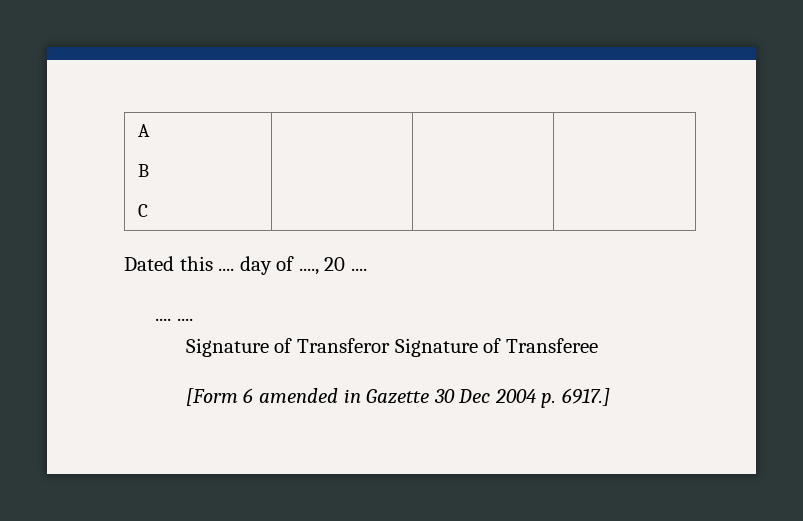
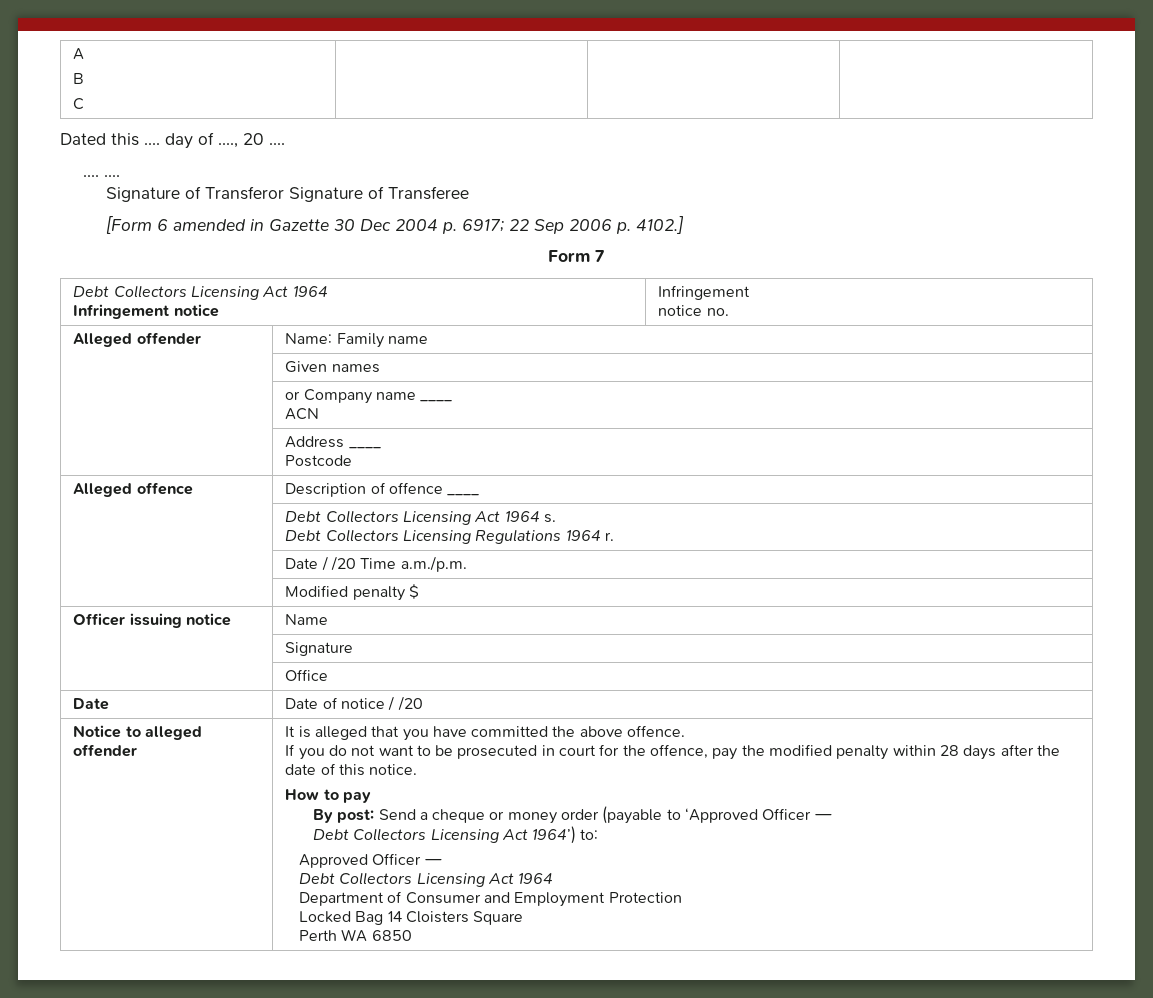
[561,388,610,406] 6917.] -> [462,216,685,234] [548,250,605,262] [73,285,328,300] [73,304,219,319] [658,285,751,300] [658,305,729,316] [73,332,201,347] [285,333,428,348] [285,361,380,373] [285,389,416,404] [420,400,453,402] [285,408,320,420] [285,436,381,449] [285,455,353,467] [73,482,193,497] [285,482,443,497] [447,494,480,496] [285,510,556,525] [285,529,614,544] [285,556,467,572] [285,584,419,601] [73,613,231,628] [285,614,329,625] [285,642,354,656] [285,669,329,681] [73,698,110,710] [285,696,423,711] [73,725,202,740] [73,744,138,757] [285,725,686,741] [285,744,1060,760] [285,763,418,776] [285,789,371,803] [312,806,832,824] [312,826,599,844] [299,853,442,868] [299,872,554,887] [299,891,682,907] [299,911,524,925] [299,929,412,942] 6917; 22 Sep 2006 p. 4102.] // Form 7 // Debt Collectors Licensing Act 1964 // Infringement notice | Infringement // notice no. // Alleged offender | Name: Family name // | Given names // | or Company name ____ // ACN // | Address ____ // Postcode // Alleged offence | Description of offence ____ // | Debt Collectors Licensing Act 1964 s. // Debt Collectors Licensing Regulations 1964 r. // | Date / /20 Time a.m./p.m. // | Modified penalty $ // Officer issuing notice | Name // | Signature // | Office // Date | Date of notice / /20 // Notice to alleged offender | It is alleged that you have committed the above offence. // If you do not want to be prosecuted in court for the offence, pay the modified penalty within 28 days after the date of this notice. // How to pay // By post: Send a cheque or money order (payable to ‘Approved Officer — // Debt Collectors Licensing Act 1964’) to: // Approved Officer — // Debt Collectors Licensing Act 1964 // Department of Consumer and Employment Protection // Locked Bag 14 Cloisters Square // Perth WA 6850

